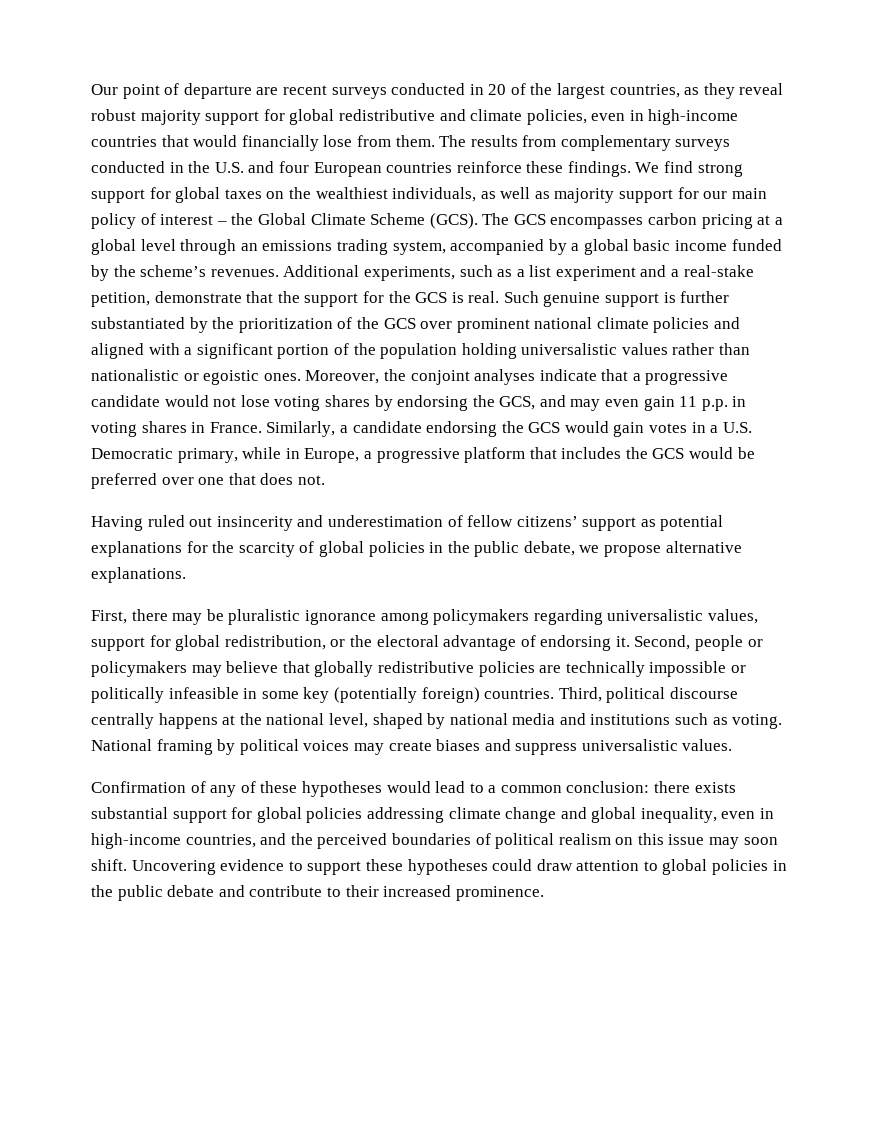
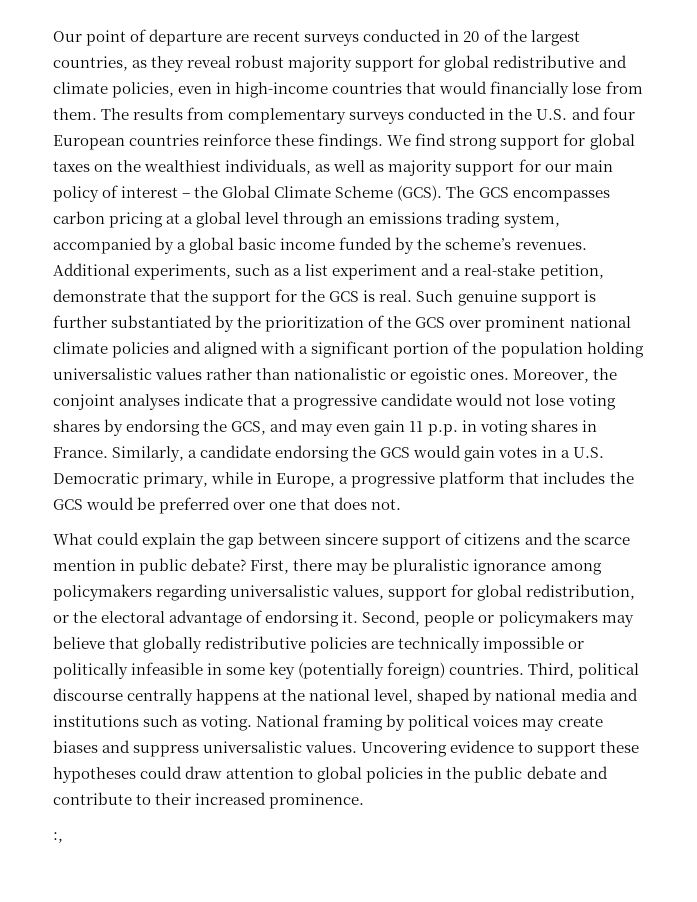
[91,515,724,531] [91,541,742,557] [91,567,186,583] Having ruled out insincerity and underestimation of fellow citizens’ support as potential explanations for the scarcity of global policies in the public debate, we propose alternative explanations. // -> [53,532,630,549] [53,558,247,575] What could explain the gap between sincere support of citizens and the scarce mention in public debate?
[91,781,736,797] [91,807,775,823] [91,833,778,849] [91,859,127,871] // Confirmation of any of these hypotheses would lead to a common conclusion: there exists substantial support for global policies addressing climate change and global inequality, even in high-income countries, and the perceived boundaries of political realism on this issue may soon shift. -> (358, 747) none
(544, 893) none -> [53,832,63,843] // :,

